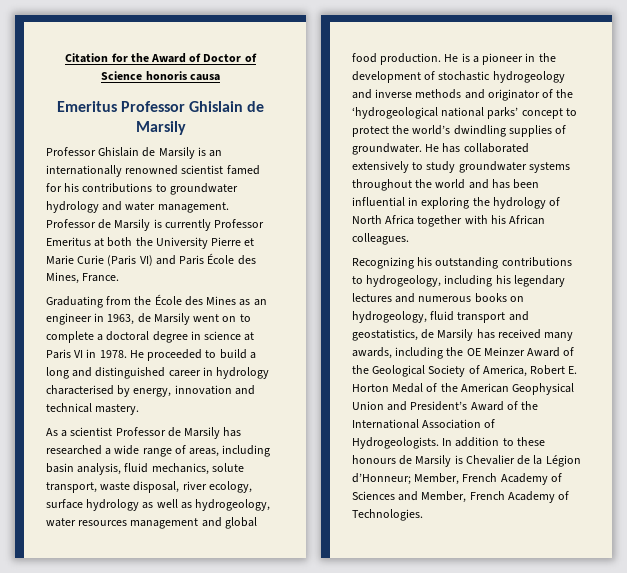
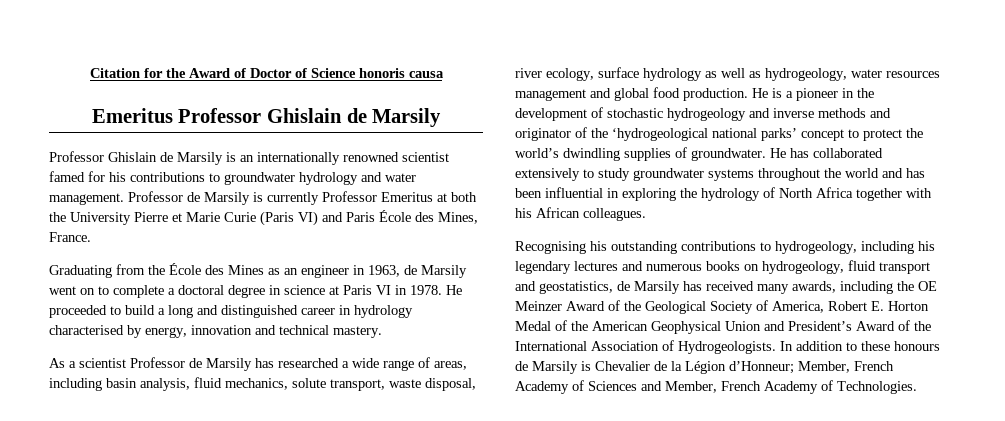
[352,257,414,269] Recognizing -> [515,241,586,254] Recognising

